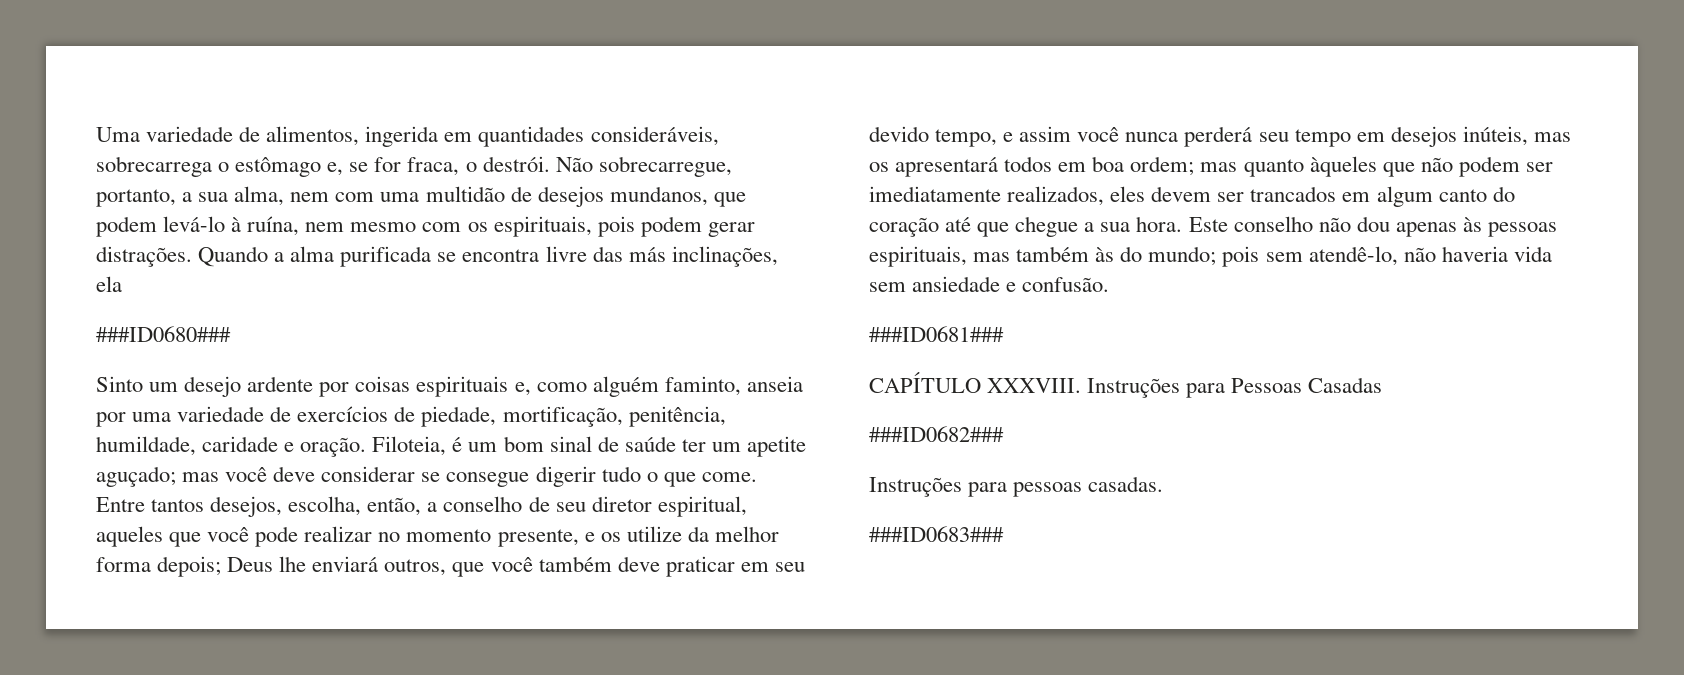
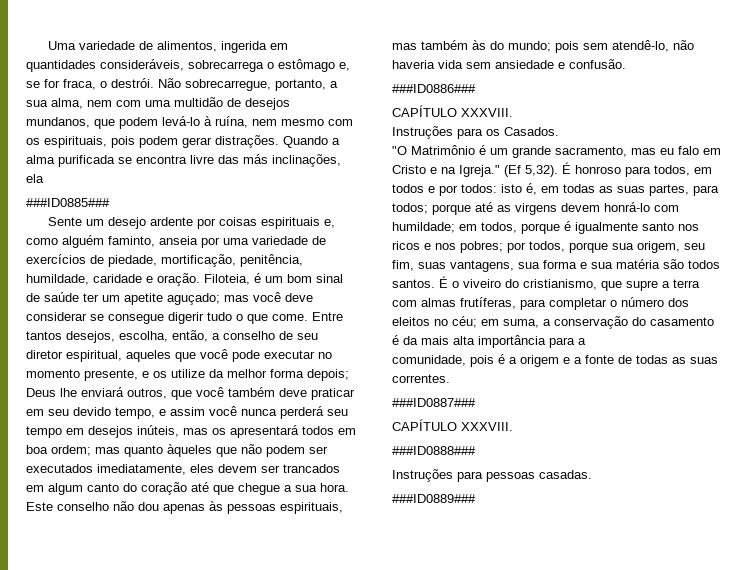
[96,326,231,342] [96,376,143,392] ###ID0680### // Sinto -> [26,198,110,207] [47,217,82,226] ###ID0885### // Sente
[304,526,373,542] realizar -> [264,350,315,359] executar
[869,186,1105,206] imediatamente realizados, -> [26,464,186,475] executados imediatamente,
[869,326,1004,342] [869,372,1383,398] [869,426,1004,442] ###ID0681### // CAPÍTULO XXXVIII. Instruções para Pessoas Casadas // ###ID0682### -> [392,84,476,93] [392,105,513,117] [392,126,559,139] [392,145,721,158] [392,162,712,177] [392,183,719,196] [392,202,679,215] [392,221,699,234] [392,241,705,253] [392,259,720,272] [392,276,700,291] [392,297,689,310] [392,316,714,329] [392,335,586,348] [392,354,718,367] [392,374,450,383] [392,398,476,407] [392,419,513,431] [392,446,476,455] ###ID0886### // CAPÍTULO XXXVIII. // Instruções para os Casados. // "O Matrimônio é um grande sacramento, mas eu falo em Cristo e na Igreja." (Ef 5,32). É honroso para todos, em todos e por todos: isto é, em todas as suas partes, para todos; porque até as virgens devem honrá-lo com humildade; em todos, porque é igualmente santo nos ricos e nos pobres; por todos, porque sua origem, seu fim, suas vantagens, sua forma e sua matéria são todos santos. É o viveiro do cristianismo, que supre a terra com almas frutíferas, para completar o número dos eleitos no céu; em suma, a conservação do casamento é da mais alta importância para a // comunidade, pois é a origem e a fonte de todas as suas correntes. // ###ID0887### // CAPÍTULO XXXVIII. // ###ID0888###
[869,526,1004,542] ###ID0683### -> [392,494,476,503] ###ID0889###

